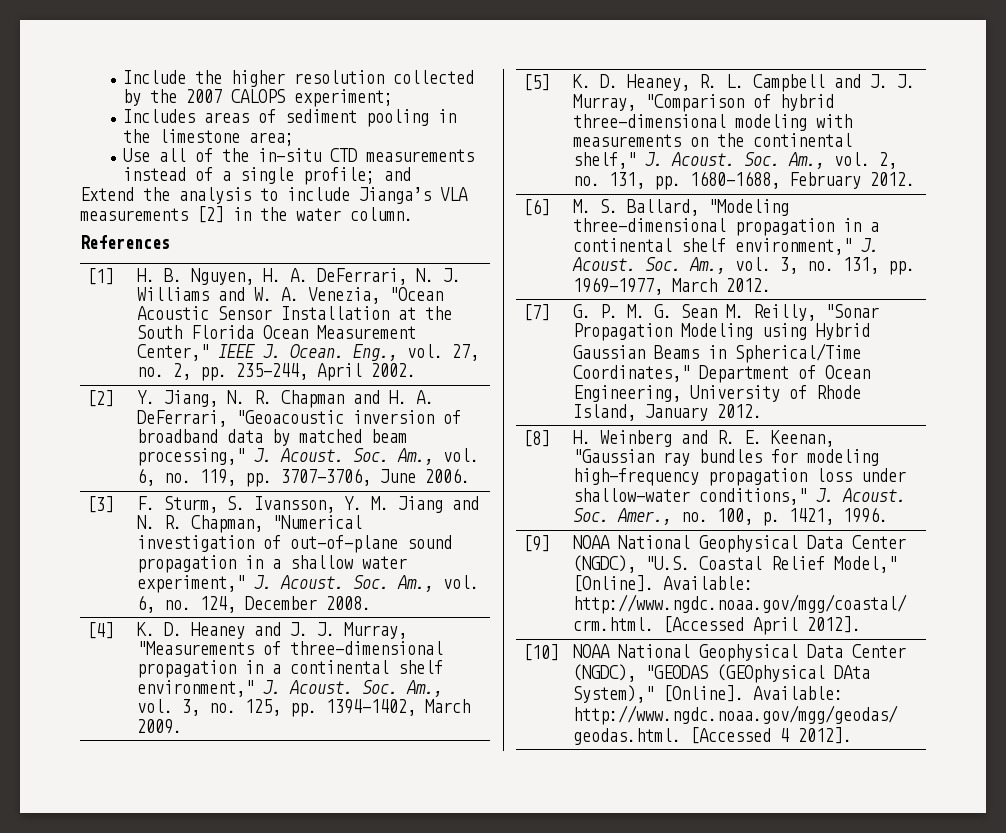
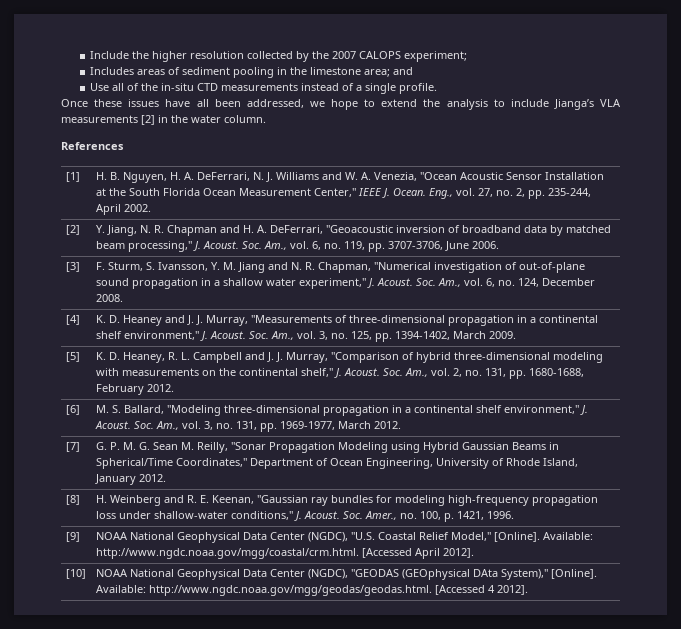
(295, 139) none -> [392,67,413,75] and
[303,167,412,185] [80,187,134,201] profile; and // Extend -> [398,83,437,94] [61,99,418,110] profile. // Once these issues have all been addressed, we hope to extend

